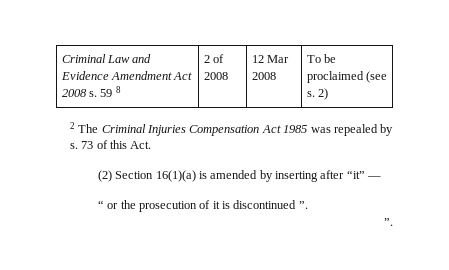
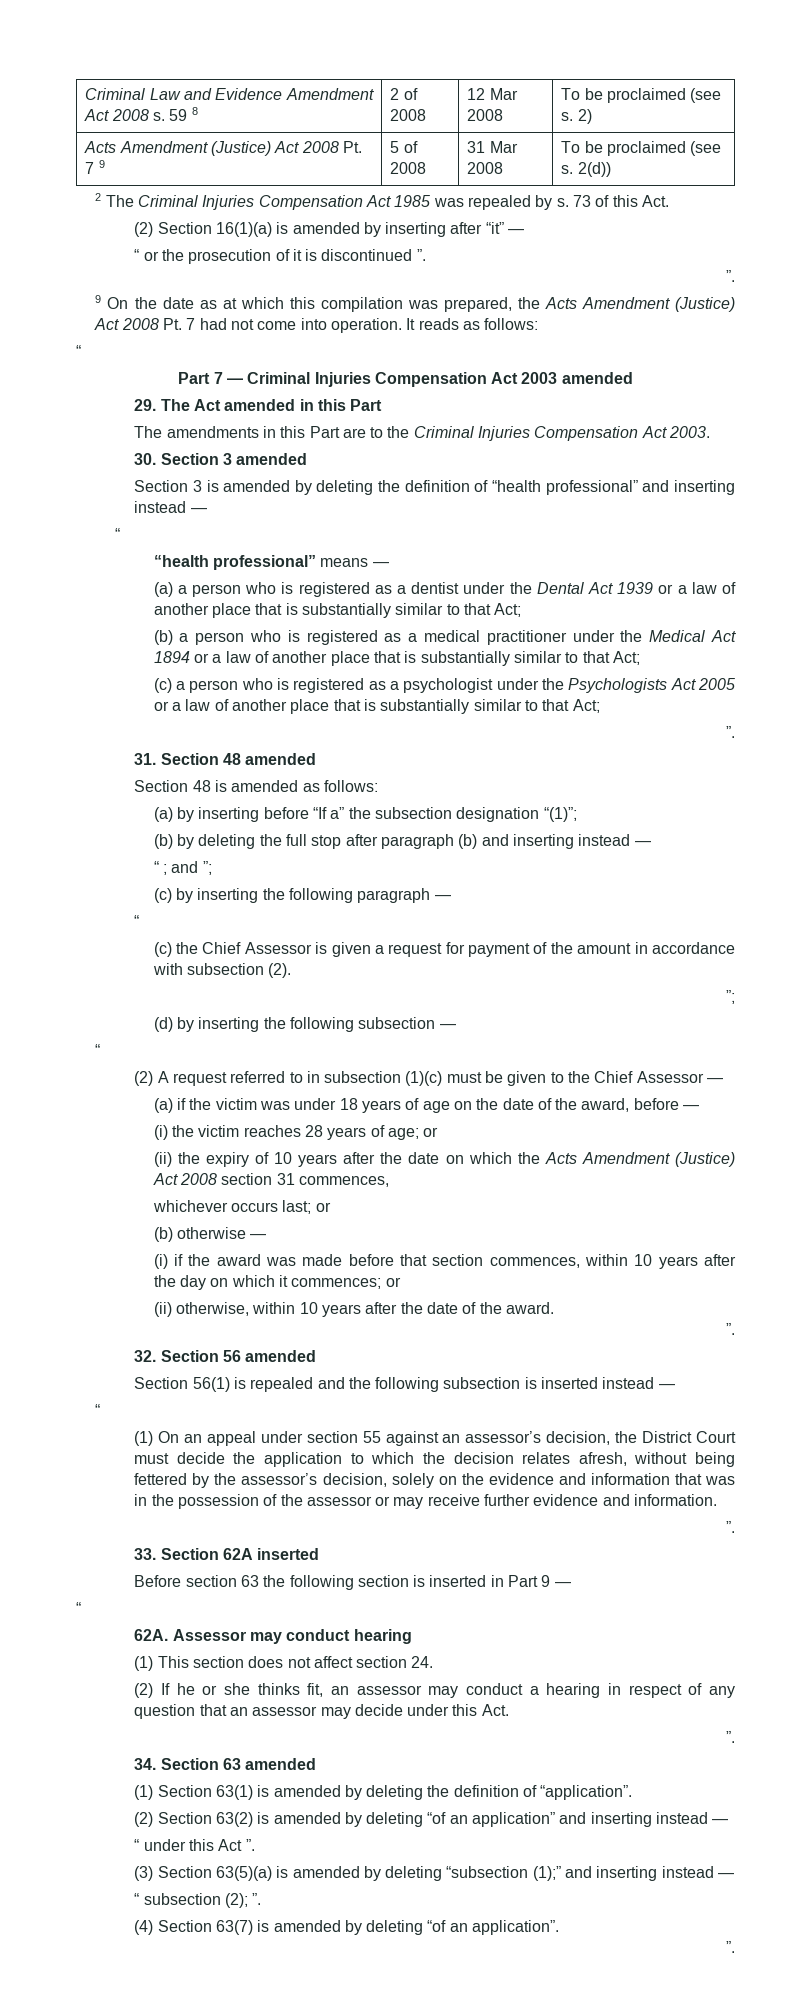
(329, 94) none -> [84,141,362,156] [85,160,105,174] [390,141,418,153] [390,162,427,174] [467,141,518,153] [467,162,504,174] [561,141,722,156] [561,162,611,177] // Acts Amendment (Justice) Act 2008 Pt. 7 9 | 5 of 2008 | 31 Mar 2008 | To be proclaimed (see s. 2(d))
(393, 222) none -> [95,295,735,312] [94,318,539,333] [76,345,81,357] [178,372,633,387] [134,399,383,411] [134,426,711,441] [134,453,308,465] [134,480,736,495] [134,501,207,513] [114,528,120,540] [153,555,389,570] [153,582,737,597] [153,603,522,618] [153,630,736,645] [153,651,640,666] [153,678,735,693] [153,699,600,714] [726,726,735,738] [134,753,317,765] [134,780,378,792] [153,807,577,822] [153,834,651,849] [153,861,212,875] [153,888,451,903] [134,915,140,927] [153,942,735,957] [152,963,292,978] [726,990,735,1004] [153,1017,456,1032] [95,1044,101,1056] [134,1071,724,1086] [153,1098,700,1113] [153,1125,439,1140] [153,1152,736,1167] [152,1173,389,1187] [152,1200,331,1214] [153,1227,267,1242] [153,1254,736,1269] [153,1275,401,1290] [153,1302,554,1317] [726,1323,735,1335] [134,1350,317,1362] [134,1377,675,1392] [95,1404,101,1416] [134,1431,736,1446] [134,1452,736,1467] [134,1473,735,1488] [134,1494,718,1509] [726,1521,735,1533] [134,1548,320,1560] [134,1575,571,1590] [76,1602,81,1614] [134,1629,412,1644] [134,1656,434,1671] [134,1683,736,1698] [134,1704,509,1719] [726,1731,735,1743] [134,1758,317,1770] [134,1785,633,1800] [134,1812,729,1827] [134,1839,255,1851] [134,1866,735,1881] [134,1893,262,1908] [134,1920,560,1935] [726,1941,735,1953] // 9 On the date as at which this compilation was prepared, the Acts Amendment (Justice) Act 2008 Pt. 7 had not come into operation. It reads as follows: // “ // Part 7 — Criminal Injuries Compensation Act 2003 amended // 29. The Act amended in this Part // The amendments in this Part are to the Criminal Injuries Compensation Act 2003. // 30. Section 3 amended // Section 3 is amended by deleting the definition of “health professional” and inserting instead — // “ // “health professional” means — // (a) a person who is registered as a dentist under the Dental Act 1939 or a law of another place that is substantially similar to that Act; // (b) a person who is registered as a medical practitioner under the Medical Act 1894 or a law of another place that is substantially similar to that Act; // (c) a person who is registered as a psychologist under the Psychologists Act 2005 or a law of another place that is substantially similar to that Act; // ”. // 31. Section 48 amended // Section 48 is amended as follows: // (a) by inserting before “If a” the subsection designation “(1)”; // (b) by deleting the full stop after paragraph (b) and inserting instead — // “ ; and ”; // (c) by inserting the following paragraph — // “ // (c) the Chief Assessor is given a request for payment of the amount in accordance with subsection (2). // ”; // (d) by inserting the following subsection — // “ // (2) A request referred to in subsection (1)(c) must be given to the Chief Assessor — // (a) if the victim was under 18 years of age on the date of the award, before — // (i) the victim reaches 28 years of age; or // (ii) the expiry of 10 years after the date on which the Acts Amendment (Justice) Act 2008 section 31 commences, // whichever occurs last; or // (b) otherwise — // (i) if the award was made before that section commences, within 10 years after the day on which it commences; or // (ii) otherwise, within 10 years after the date of the award. // ”. // 32. Section 56 amended // Section 56(1) is repealed and the following subsection is inserted instead — // “ // (1) On an appeal under section 55 against an assessor’s decision, the District Court must decide the application to which the decision relates afresh, without being fettered by the assessor’s decision, solely on the evidence and information that was in the possession of the assessor or may receive further evidence and information. // ”. // 33. Section 62A inserted // Before section 63 the following section is inserted in Part 9 — // “ // 62A. Assessor may conduct hearing // (1) This section does not affect section 24. // (2) If he or she thinks fit, an assessor may conduct a hearing in respect of any question that an assessor may decide under this Act. // ”. // 34. Section 63 amended // (1) Section 63(1) is amended by deleting the definition of “application”. // (2) Section 63(2) is amended by deleting “of an application” and inserting instead — // “ under this Act ”. // (3) Section 63(5)(a) is amended by deleting “subsection (1);” and inserting instead — // “ subsection (2); ”. // (4) Section 63(7) is amended by deleting “of an application”. // ”.

